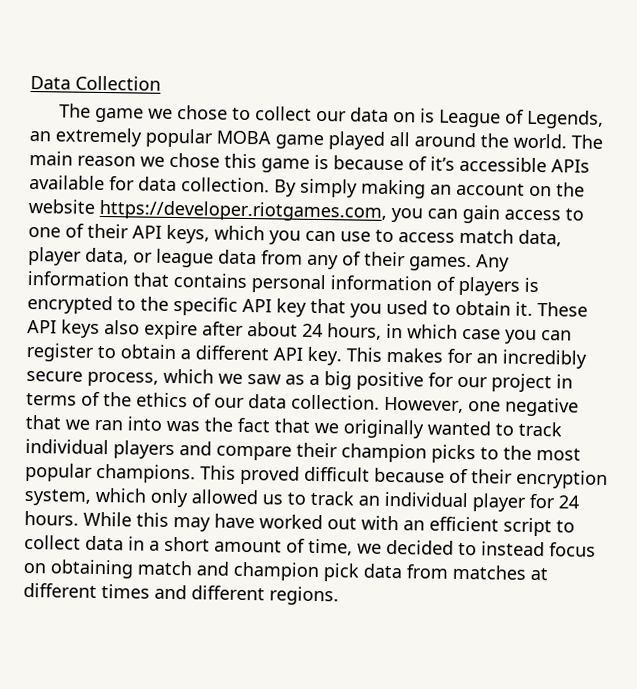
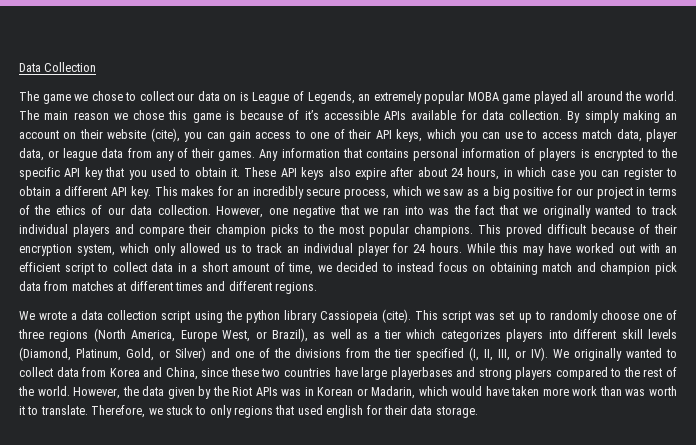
[556,182,585,197] [28,198,387,222] the website https://developer.riotgames.com, -> [79,128,180,142] their website (cite),
(339, 596) none -> [19,309,677,323] [18,328,678,342] [19,347,677,361] [19,367,677,380] [18,386,677,399] [19,405,478,418] // We wrote a data collection script using the python library Cassiopeia (cite). This script was set up to randomly choose one of three regions (North America, Europe West, or Brazil), as well as a tier which categorizes players into different skill levels (Diamond, Platinum, Gold, or Silver) and one of the divisions from the tier specified (I, II, III, or IV). We originally wanted to collect data from Korea and China, since these two countries have large playerbases and strong players compared to the rest of the world. However, the data given by the Riot APIs was in Korean or Madarin, which would have taken more work than was worth it to translate. Therefore, we stuck to only regions that used english for their data storage.

